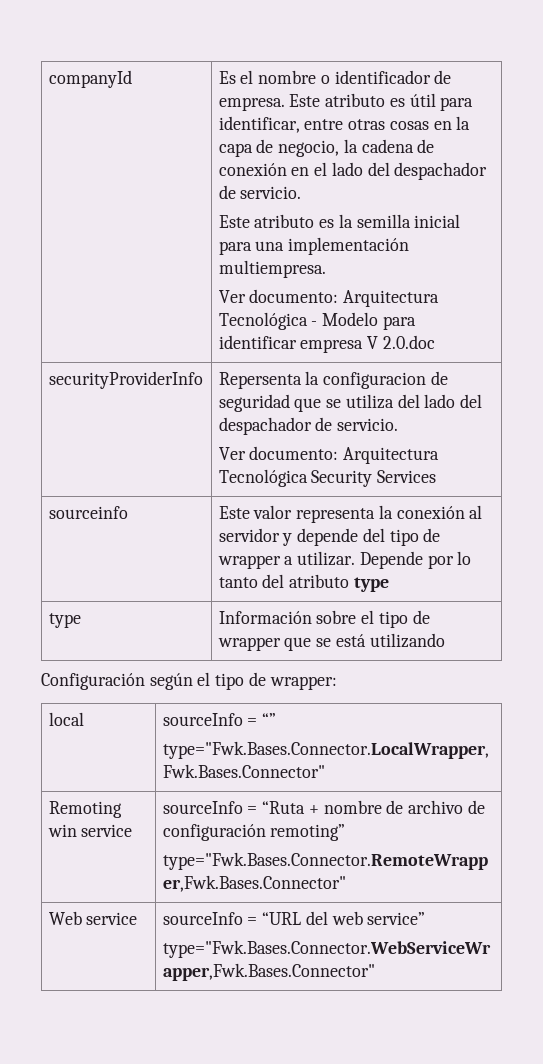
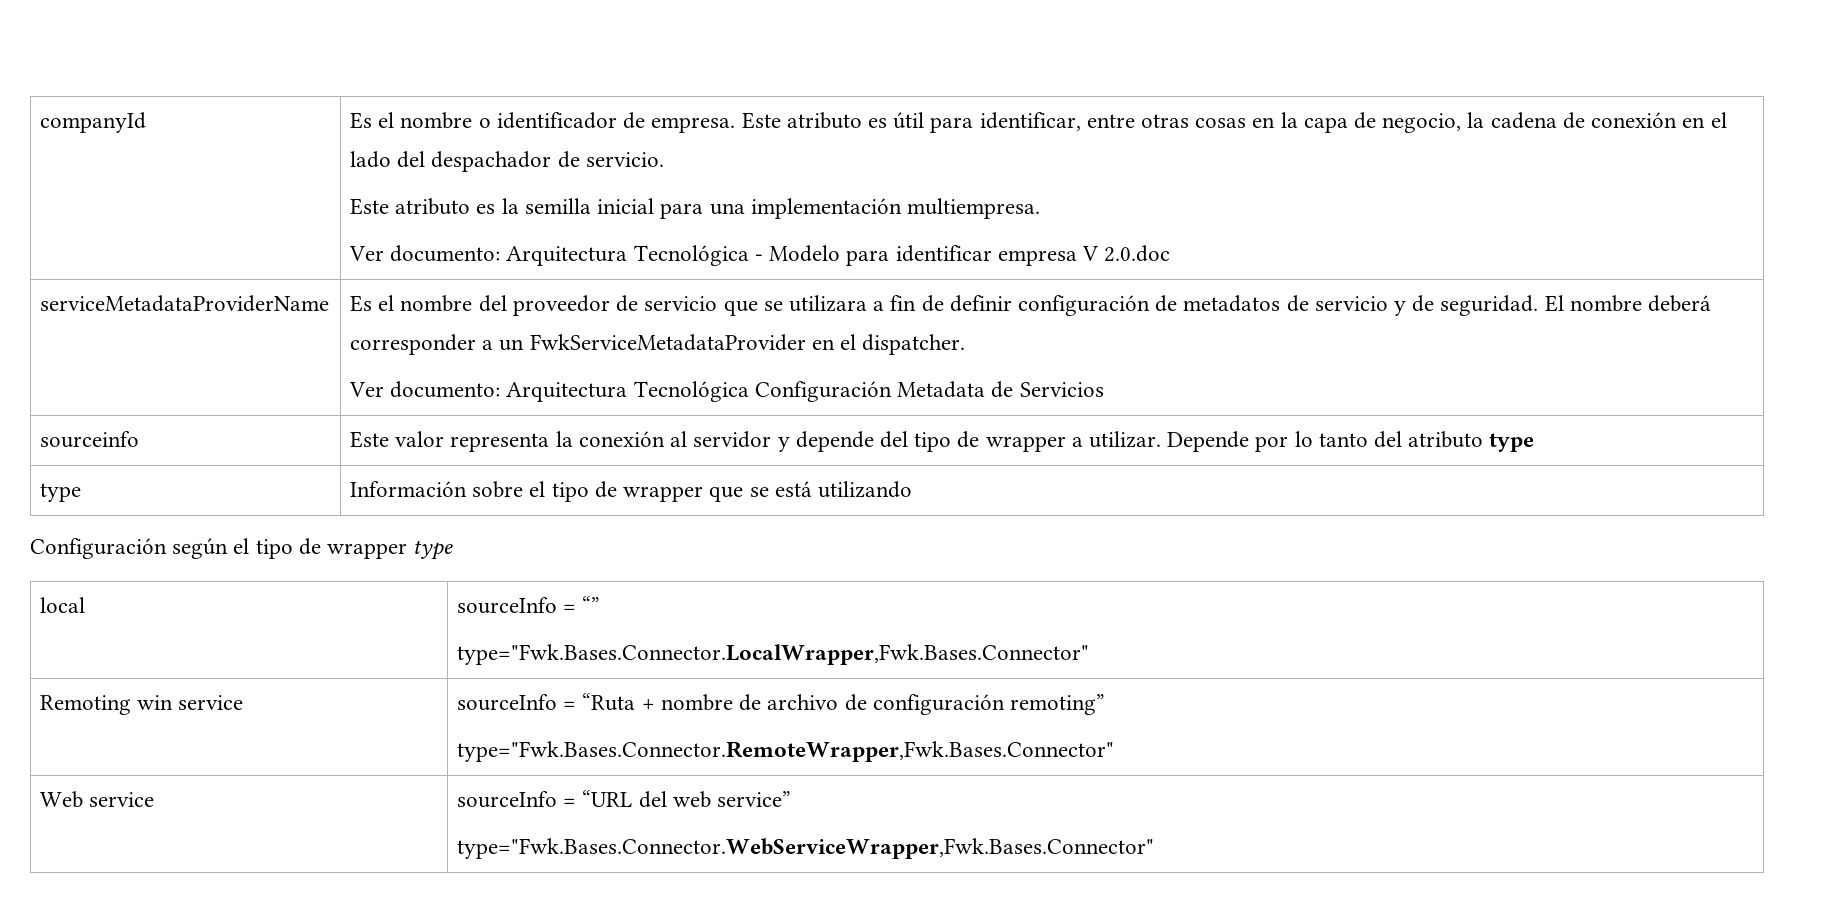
[48,371,203,389] [218,371,448,389] [218,394,482,412] [218,417,399,435] [218,446,440,464] [218,469,437,487] securityProviderInfo | Repersenta la configuracion de seguridad que se utiliza del lado del despachador de servicio. // Ver documento: Arquitectura Tecnológica Security Services -> [40,295,330,312] [350,295,1712,316] [350,334,966,355] [349,381,1104,402] serviceMetadataProviderName | Es el nombre del proveedor de servicio que se utilizara a fin de definir configuración de metadatos de servicio y de seguridad. El nombre deberá corresponder a un FwkServiceMetadataProvider en el dispatcher. // Ver documento: Arquitectura Tecnológica Configuración Metadata de Servicios
[269,676,337,690] wrapper: -> [327,540,454,560] wrapper type

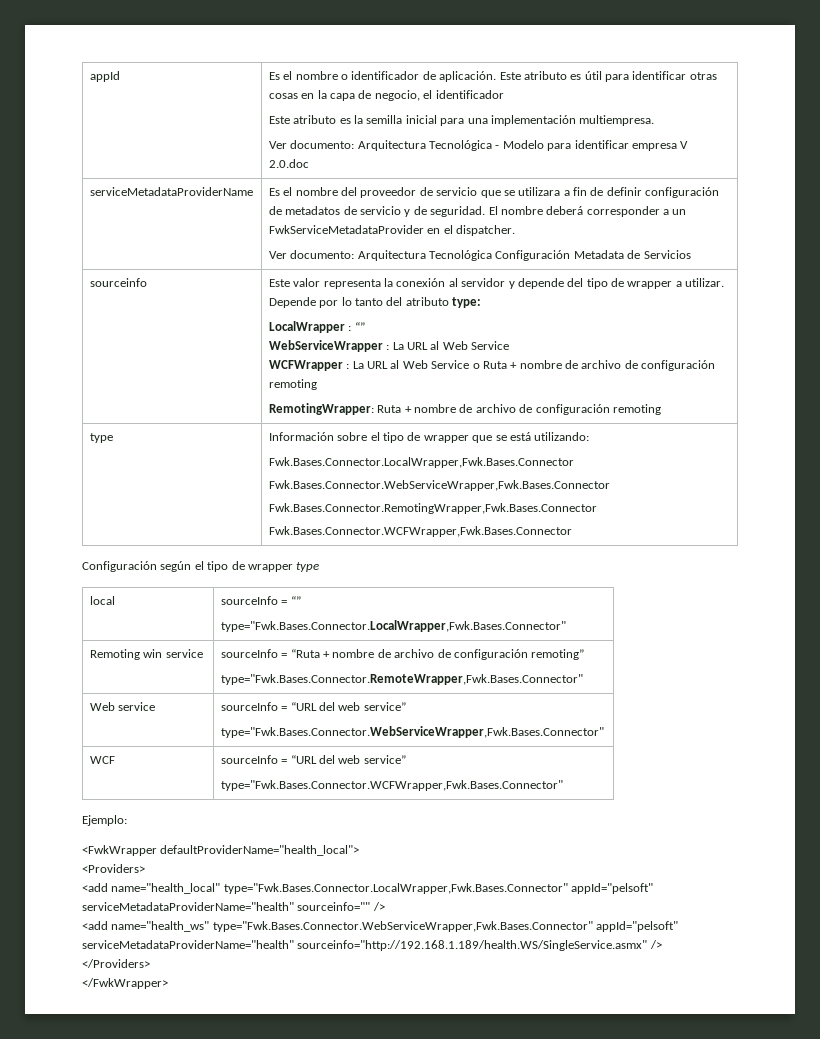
[40,112,147,133] companyId -> [89,71,120,82] appId
[651,117,736,133] empresa. -> [439,71,497,82] aplicación.
[979,112,1135,131] identificar, entre -> [632,71,687,80] identificar
[1467,112,1727,129] [350,151,664,172] la cadena de conexión en el lado del despachador de servicio. -> [423,90,504,99] el identificador
[1489,433,1535,452] type -> [452,297,482,308] [268,321,365,333] [268,340,510,352] [268,360,716,371] [268,379,317,390] [268,403,661,415] type: // LocalWrapper : “” // WebServiceWrapper : La URL al Web Service // WCFWrapper : La URL al Web Service o Ruta + nombre de archivo de configuración remoting // RemotingWrapper: Ruta + nombre de archivo de configuración remoting
[817,481,912,498] utilizando -> [534,432,590,441] [268,457,574,468] [268,480,610,491] [268,503,597,514] [268,526,572,537] utilizando: // Fwk.Bases.Connector.LocalWrapper,Fwk.Bases.Connector // Fwk.Bases.Connector.WebServiceWrapper,Fwk.Bases.Connector // Fwk.Bases.Connector.RemotingWrapper,Fwk.Bases.Connector // Fwk.Bases.Connector.WCFWrapper,Fwk.Bases.Connector
(1155, 848) none -> [89,756,115,764] [220,755,406,764] [220,780,563,791] [82,815,127,826] [82,845,360,856] [82,864,145,873] [82,883,654,894] [82,902,385,911] [82,921,679,932] [82,940,662,951] [82,959,150,968] [82,978,168,989] // WCF | sourceInfo = “URL del web service” // type="Fwk.Bases.Connector.WCFWrapper,Fwk.Bases.Connector" // Ejemplo: // <FwkWrapper defaultProviderName="health_local"> // <Providers> // <add name="health_local" type="Fwk.Bases.Connector.LocalWrapper,Fwk.Bases.Connector" appId="pelsoft" serviceMetadataProviderName="health" sourceinfo="" /> // <add name="health_ws" type="Fwk.Bases.Connector.WebServiceWrapper,Fwk.Bases.Connector" appId="pelsoft" serviceMetadataProviderName="health" sourceinfo="http://192.168.1.189/health.WS/SingleService.asmx" /> // </Providers> // </FwkWrapper>

